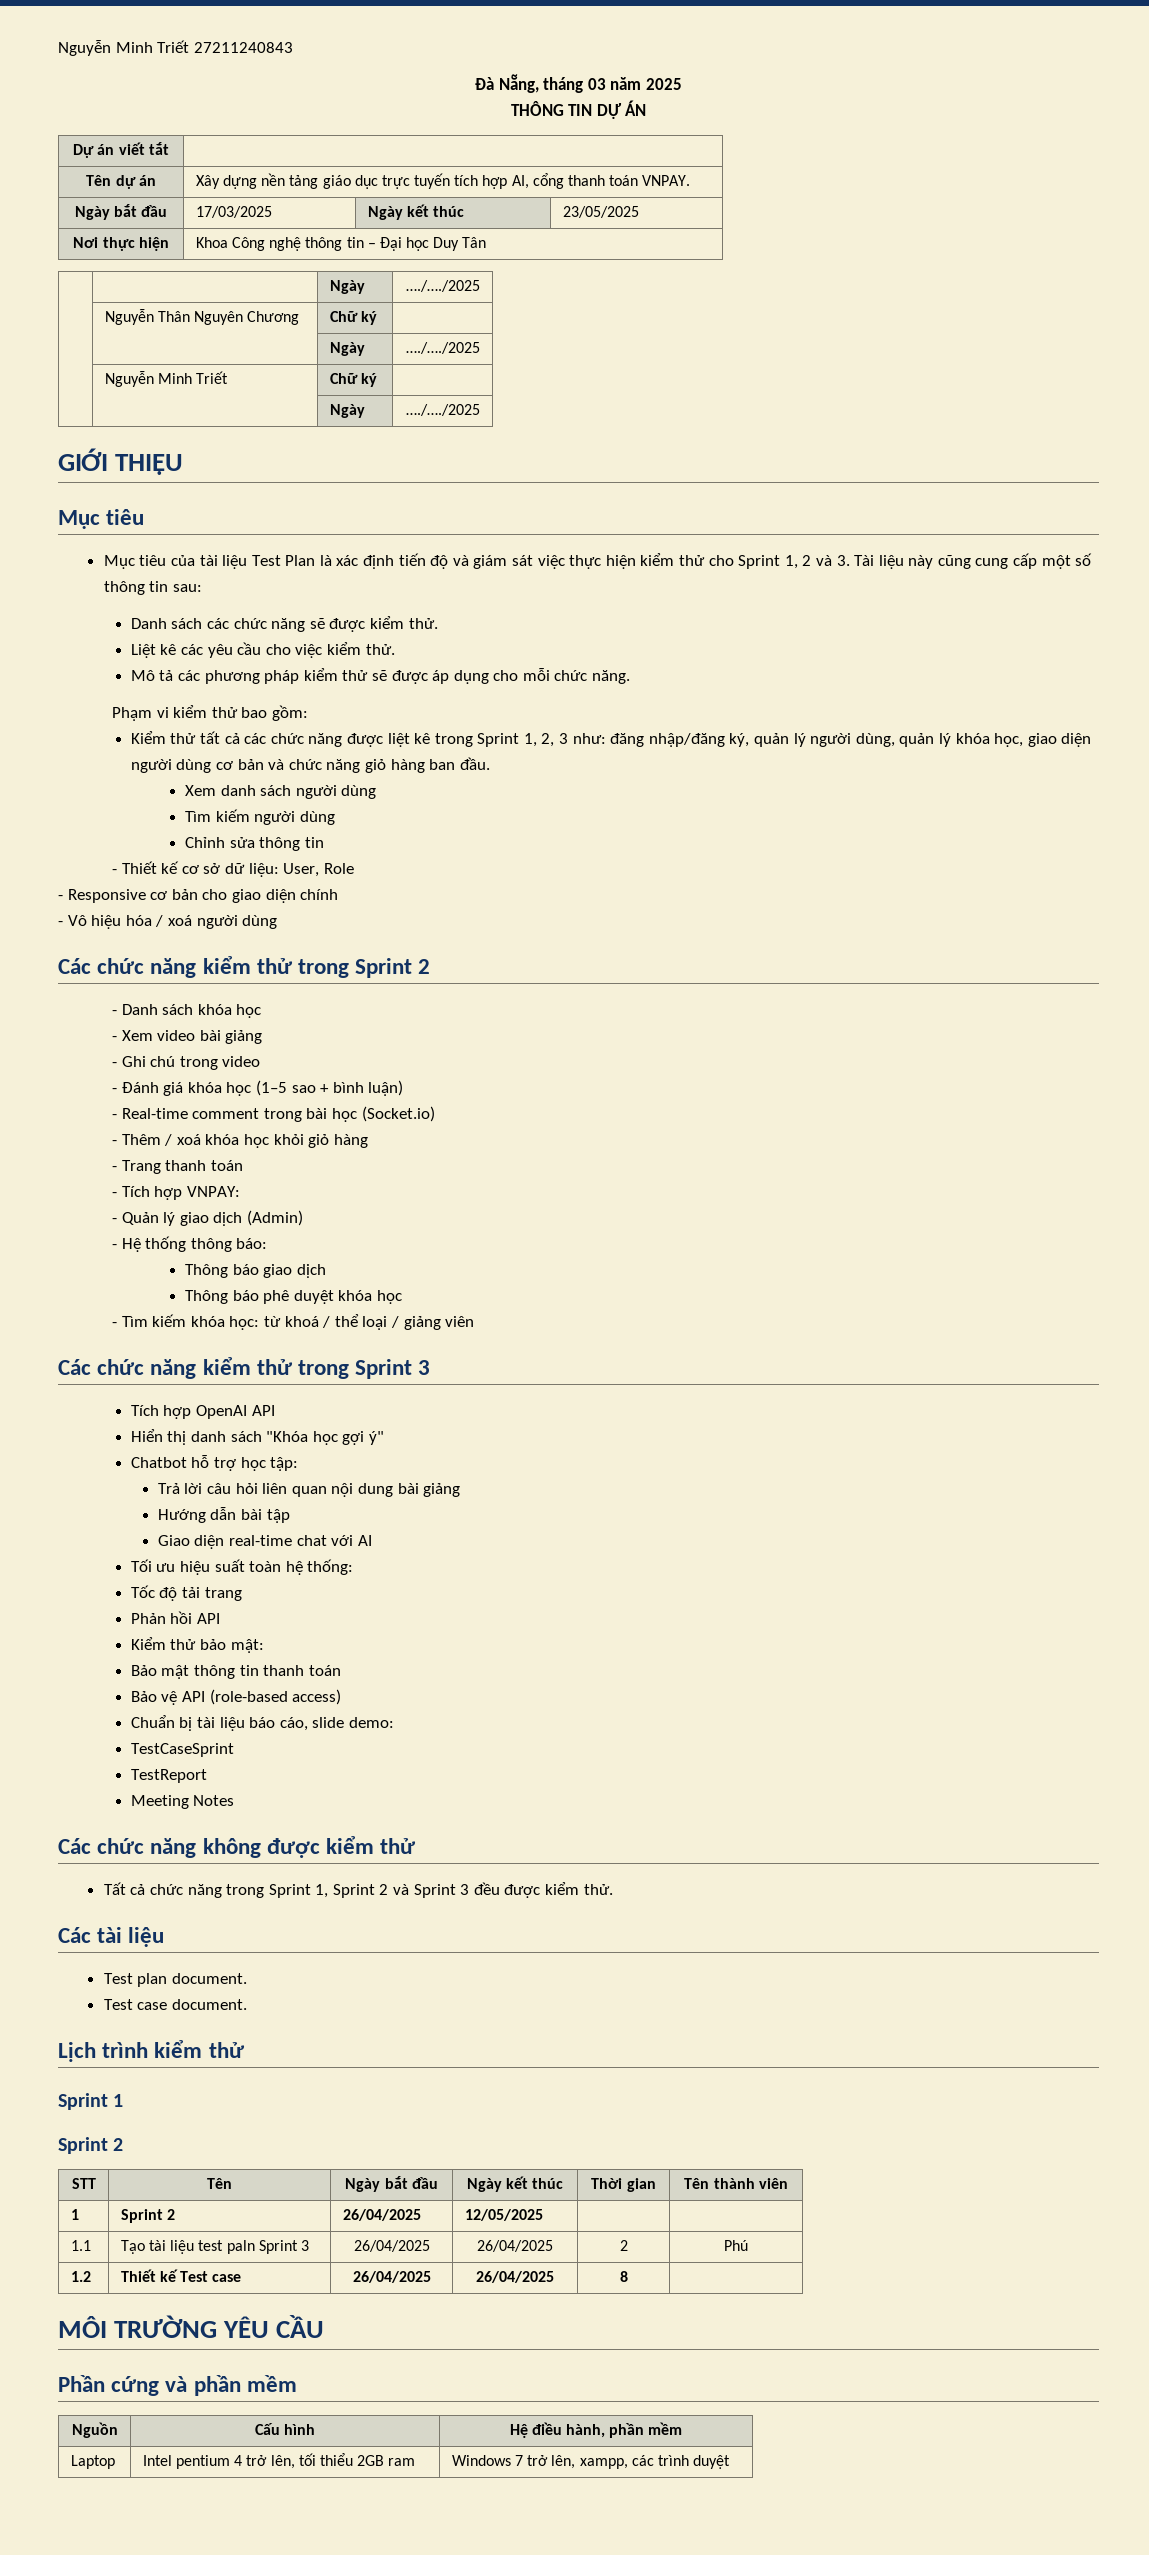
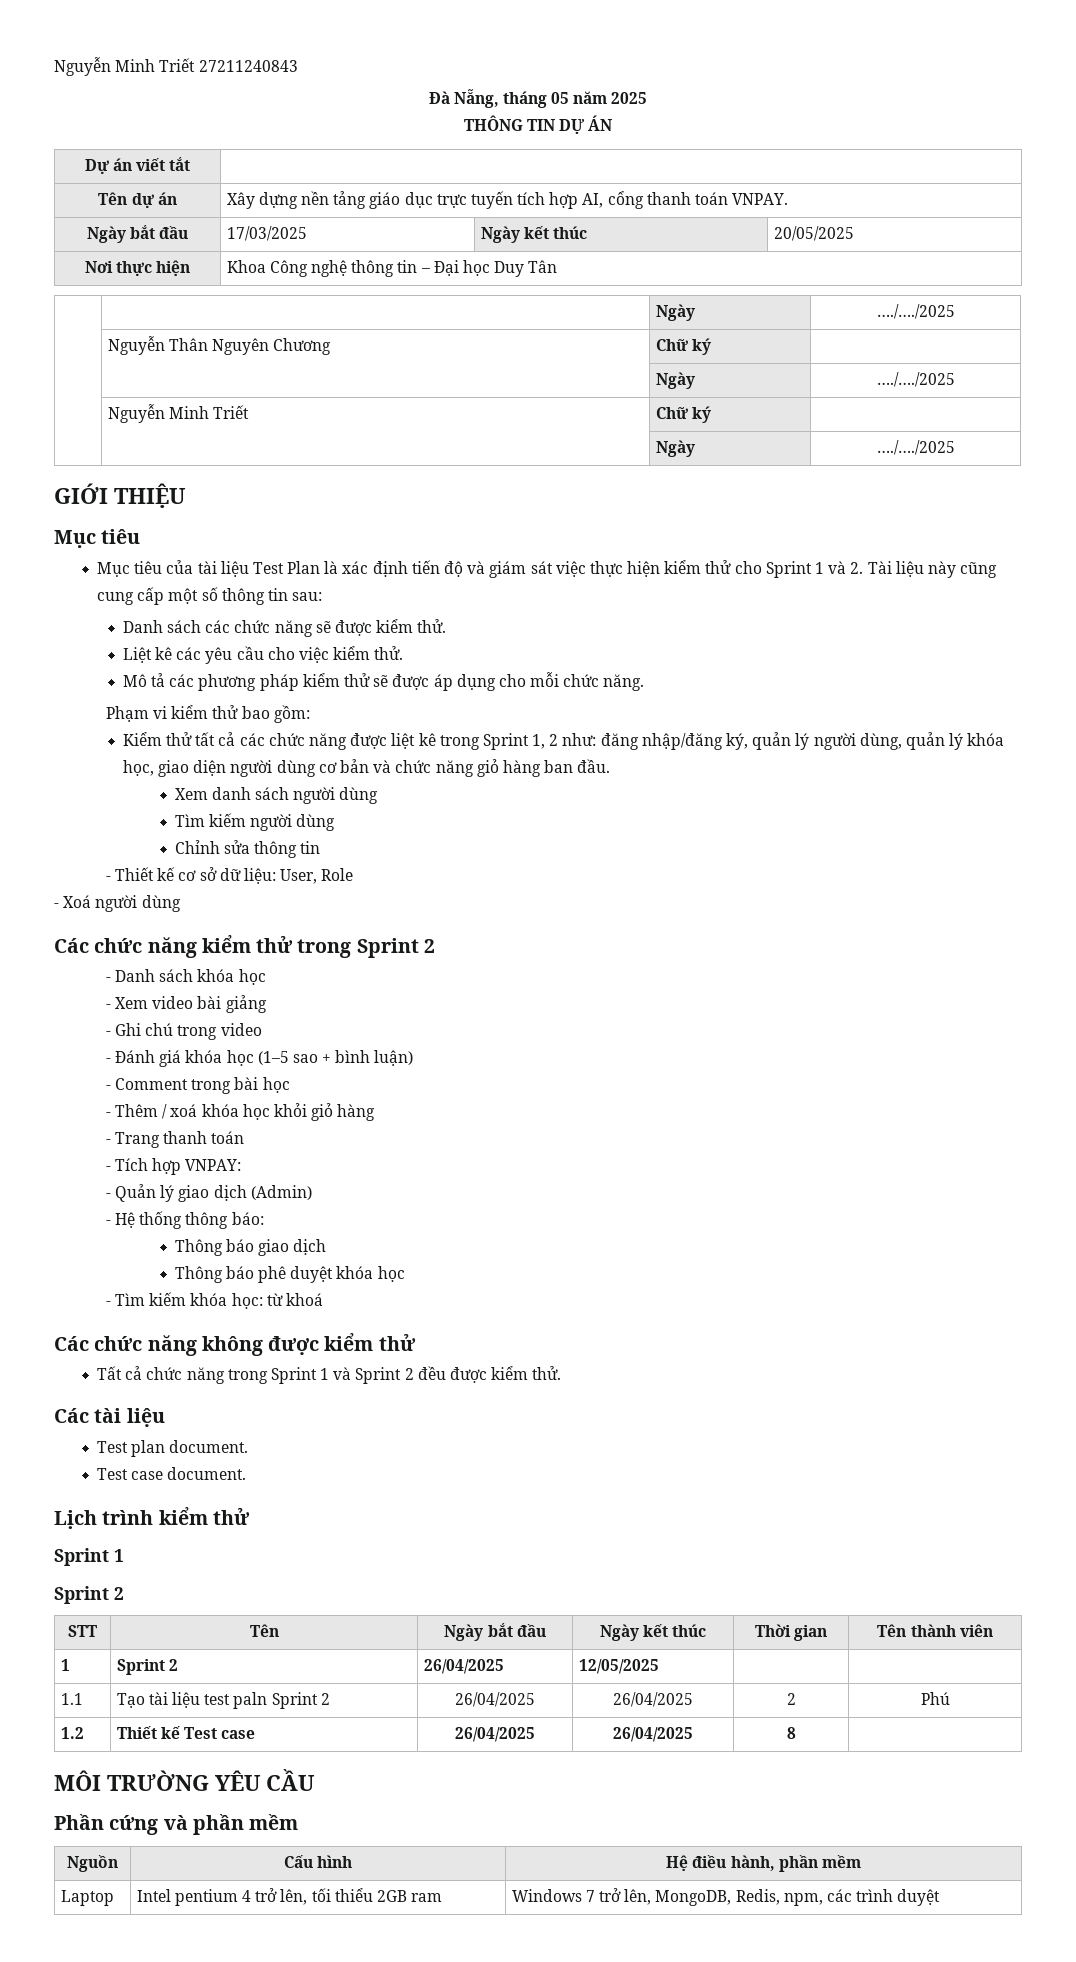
[587,78,606,90] 03 -> [551,92,570,104] 05
[562,206,639,218] 23/05/2025 -> [773,226,854,241] 20/05/2025
[784,555,850,569] 1, 2 và 3. -> [815,561,864,574] 1 và 2.
[541,733,569,747] 2, 3 -> [549,734,559,746] 2
[67,889,339,903] [58,915,192,929] Responsive cơ bản cho giao diện chính // - Vô hiệu hóa / xoá -> [63,895,92,908] Xoá
[121,1108,260,1119] Real-time comment -> [115,1078,189,1090] Comment
[361,1106,435,1122] (Socket.io) -> (290, 1085) none
[322,1314,475,1330] [58,1357,431,1379] [130,1405,275,1419] [130,1429,384,1445] [130,1455,299,1471] [157,1483,461,1497] [157,1507,290,1523] [157,1535,372,1549] [130,1559,354,1575] [130,1585,242,1601] [130,1611,220,1624] [130,1637,264,1653] [130,1665,341,1679] [130,1689,342,1705] [130,1715,394,1731] [130,1743,234,1757] [130,1769,207,1783] [130,1795,235,1809] / thể loại / giảng viên // Các chức năng kiểm thử trong Sprint 3 // Tích hợp OpenAI API // Hiển thị danh sách "Khóa học gợi ý" // Chatbot hỗ trợ học tập: // Trả lời câu hỏi liên quan nội dung bài giảng // Hướng dẫn bài tập // Giao diện real-time chat với AI // Tối ưu hiệu suất toàn hệ thống: // Tốc độ tải trang // Phản hồi API // Kiểm thử bảo mật: // Bảo mật thông tin thanh toán // Bảo vệ API (role-based access) // Chuẩn bị tài liệu báo cáo, slide demo: // TestCaseSprint // TestReport // Meeting Notes -> (323, 1299) none
[315,1884,470,1898] 1, Sprint 2 và Sprint 3 -> [320,1367,414,1384] 1 và Sprint 2
[300,2240,309,2251] 3 -> [320,1693,330,1705] 2
[579,2458,628,2469] xampp, -> [655,1889,823,1906] MongoDB, Redis, npm,

